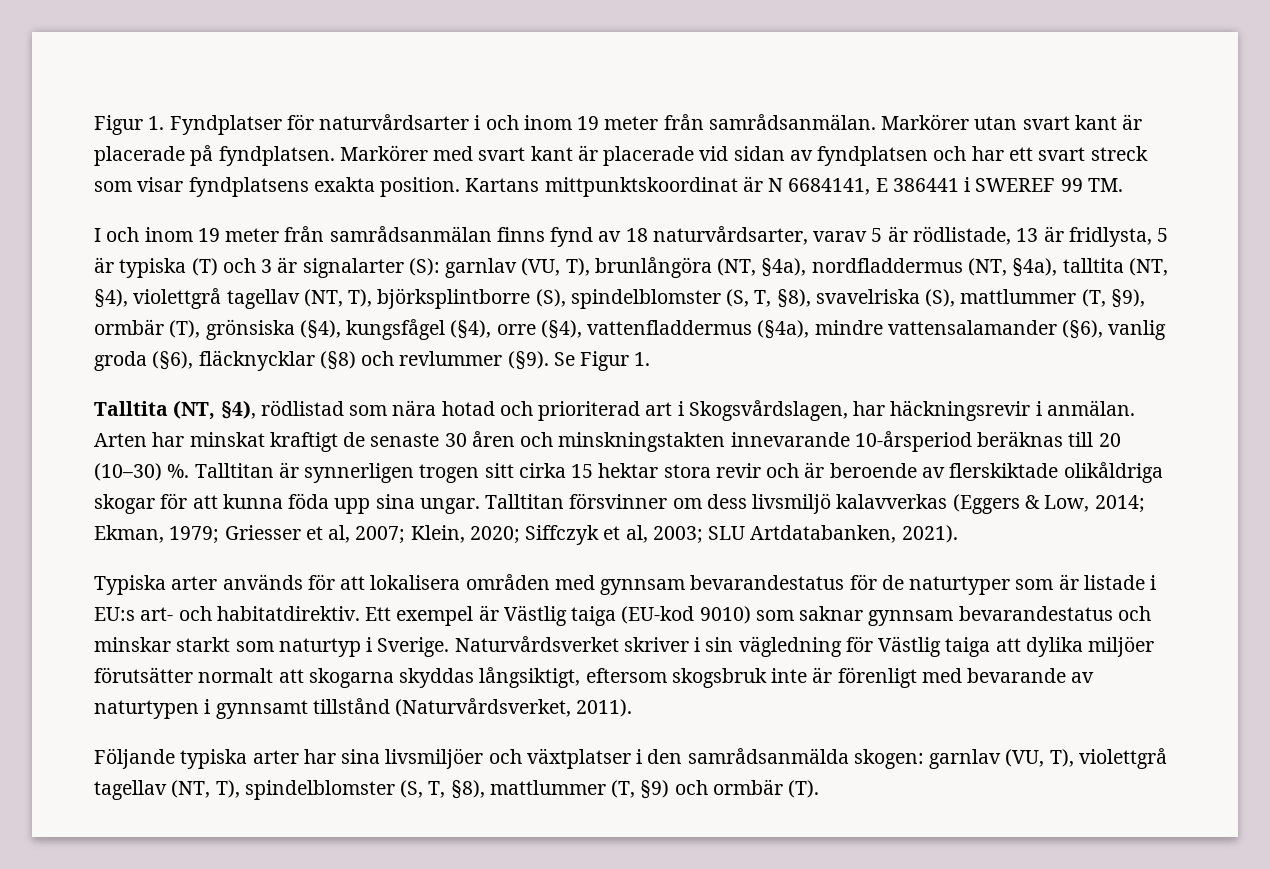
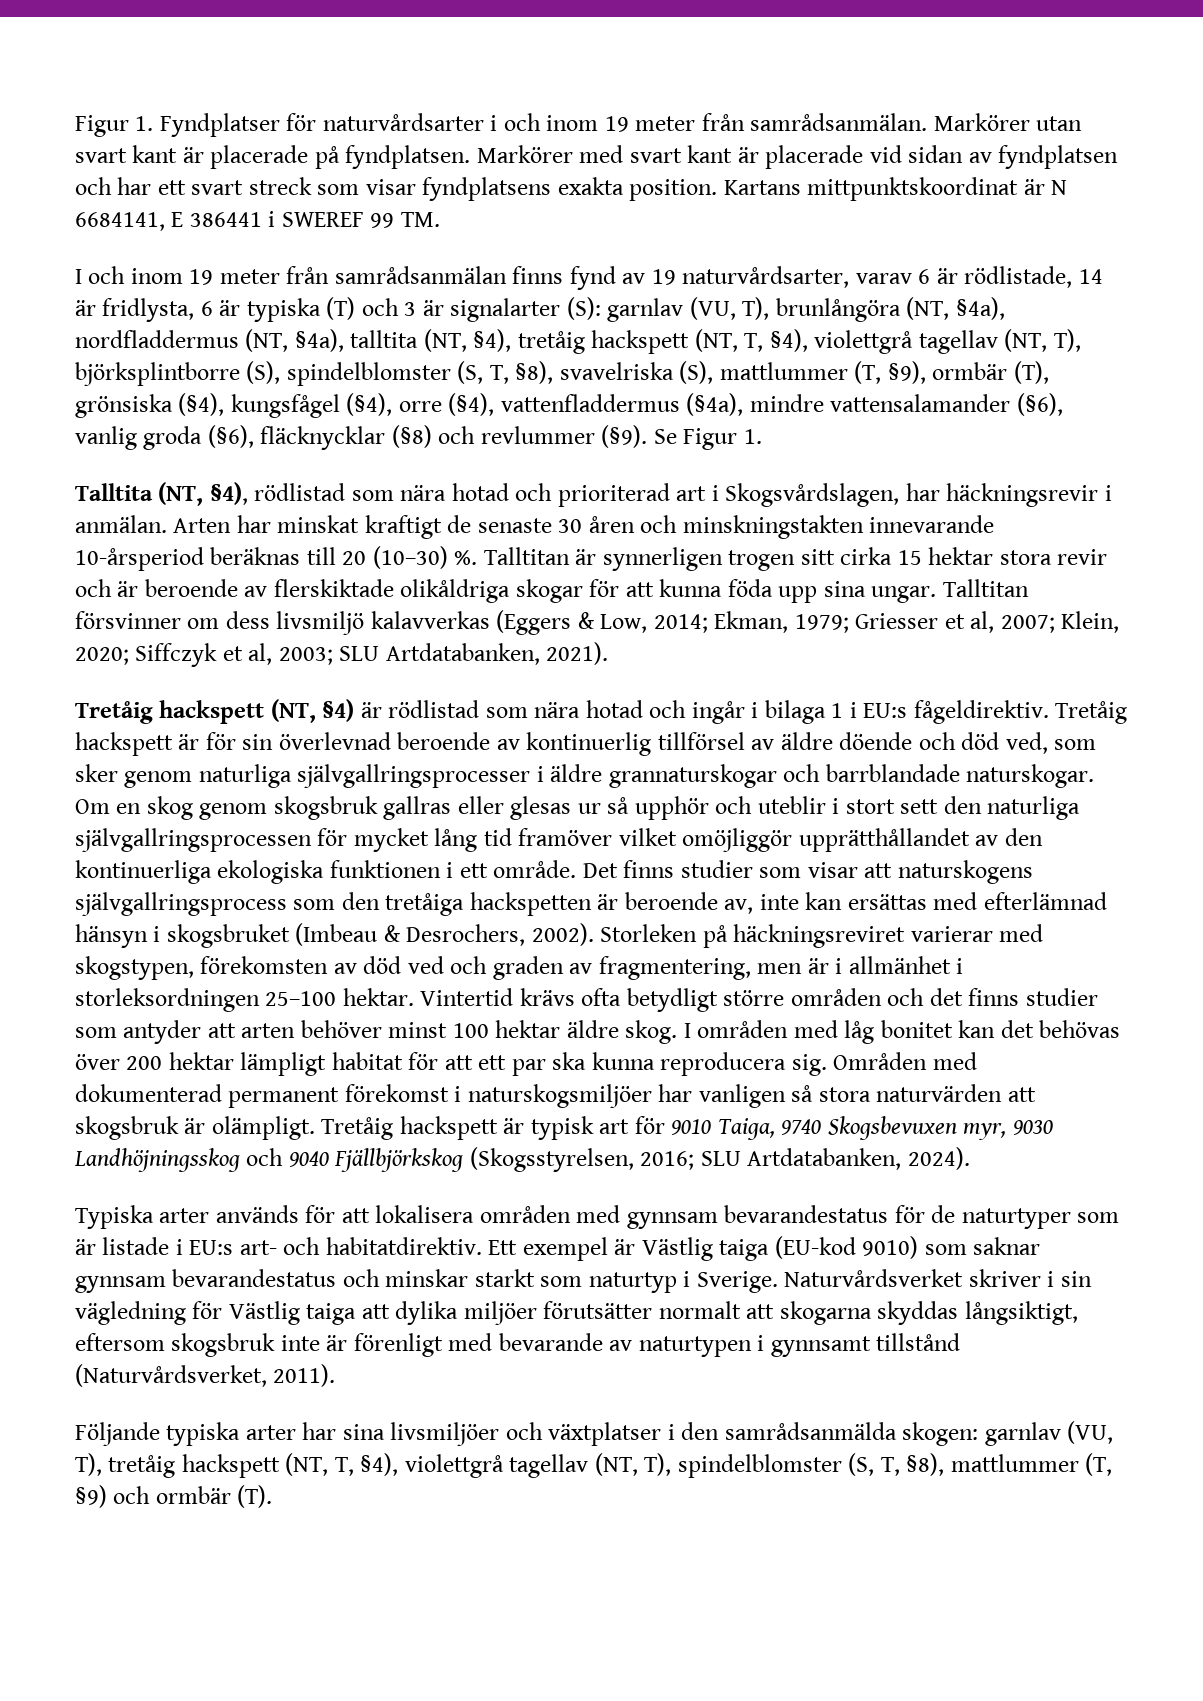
[625,228,648,242] 18 -> [651,269,676,285] 19
[871,228,883,242] 5 -> [918,269,931,284] 6
[1016,228,1039,242] 13 -> [1078,269,1103,284] 14
[1157,228,1169,242] 5 -> [200,301,213,316] 6
(128, 298) none -> [517,329,808,354] tretåig hackspett (NT, T, §4),
(958, 534) none -> [75,699,1128,724] [75,732,1097,756] [75,764,1095,788] [75,796,1081,820] [75,828,1043,852] [75,860,1033,884] [75,892,1107,916] [75,923,1044,948] [75,956,964,980] [75,988,1098,1012] [75,1020,1121,1044] [75,1052,977,1076] [75,1084,1036,1108] [75,1116,1053,1140] [74,1147,970,1172] // Tretåig hackspett (NT, §4) är rödlistad som nära hotad och ingår i bilaga 1 i EU:s fågeldirektiv. Tretåig hackspett är för sin överlevnad beroende av kontinuerlig tillförsel av äldre döende och död ved, som sker genom naturliga självgallringsprocesser i äldre grannaturskogar och barrblandade naturskogar. Om en skog genom skogsbruk gallras eller glesas ur så upphör och uteblir i stort sett den naturliga självgallringsprocessen för mycket lång tid framöver vilket omöjliggör upprätthållandet av den kontinuerliga ekologiska funktionen i ett område. Det finns studier som visar att naturskogens självgallringsprocess som den tretåiga hackspetten är beroende av, inte kan ersättas med efterlämnad hänsyn i skogsbruket (Imbeau & Desrochers, 2002). Storleken på häckningsreviret varierar med skogstypen, förekomsten av död ved och graden av fragmentering, men är i allmänhet i storleksordningen 25–100 hektar. Vintertid krävs ofta betydligt större områden och det finns studier som antyder att arten behöver minst 100 hektar äldre skog. I områden med låg bonitet kan det behövas över 200 hektar lämpligt habitat för att ett par ska kunna reproducera sig. Områden med dokumenterad permanent förekomst i naturskogsmiljöer har vanligen så stora naturvärden att skogsbruk är olämpligt. Tretåig hackspett är typisk art för 9010 Taiga, 9740 Skogsbevuxen myr, 9030 Landhöjningsskog och 9040 Fjällbjörkskog (Skogsstyrelsen, 2016; SLU Artdatabanken, 2024).
(1074, 758) none -> [108,1453,399,1478] tretåig hackspett (NT, T, §4),

